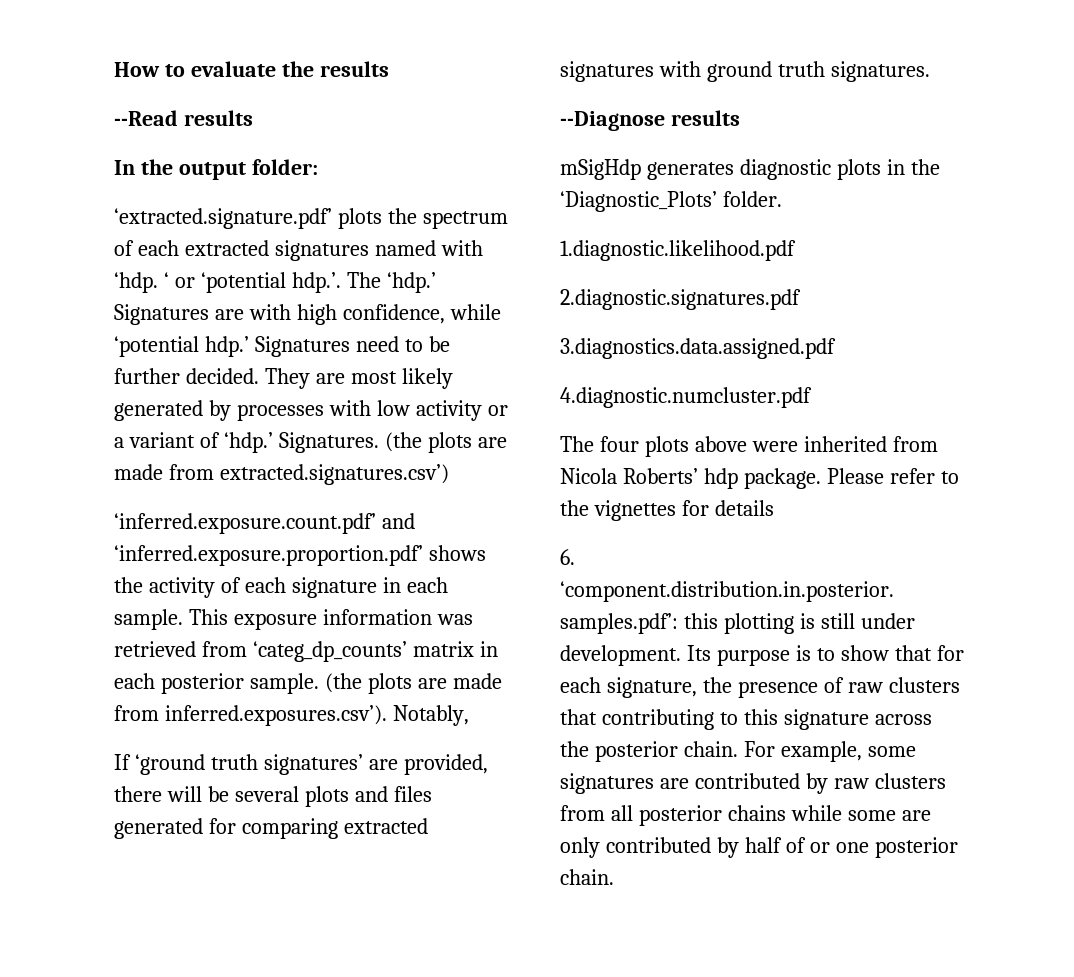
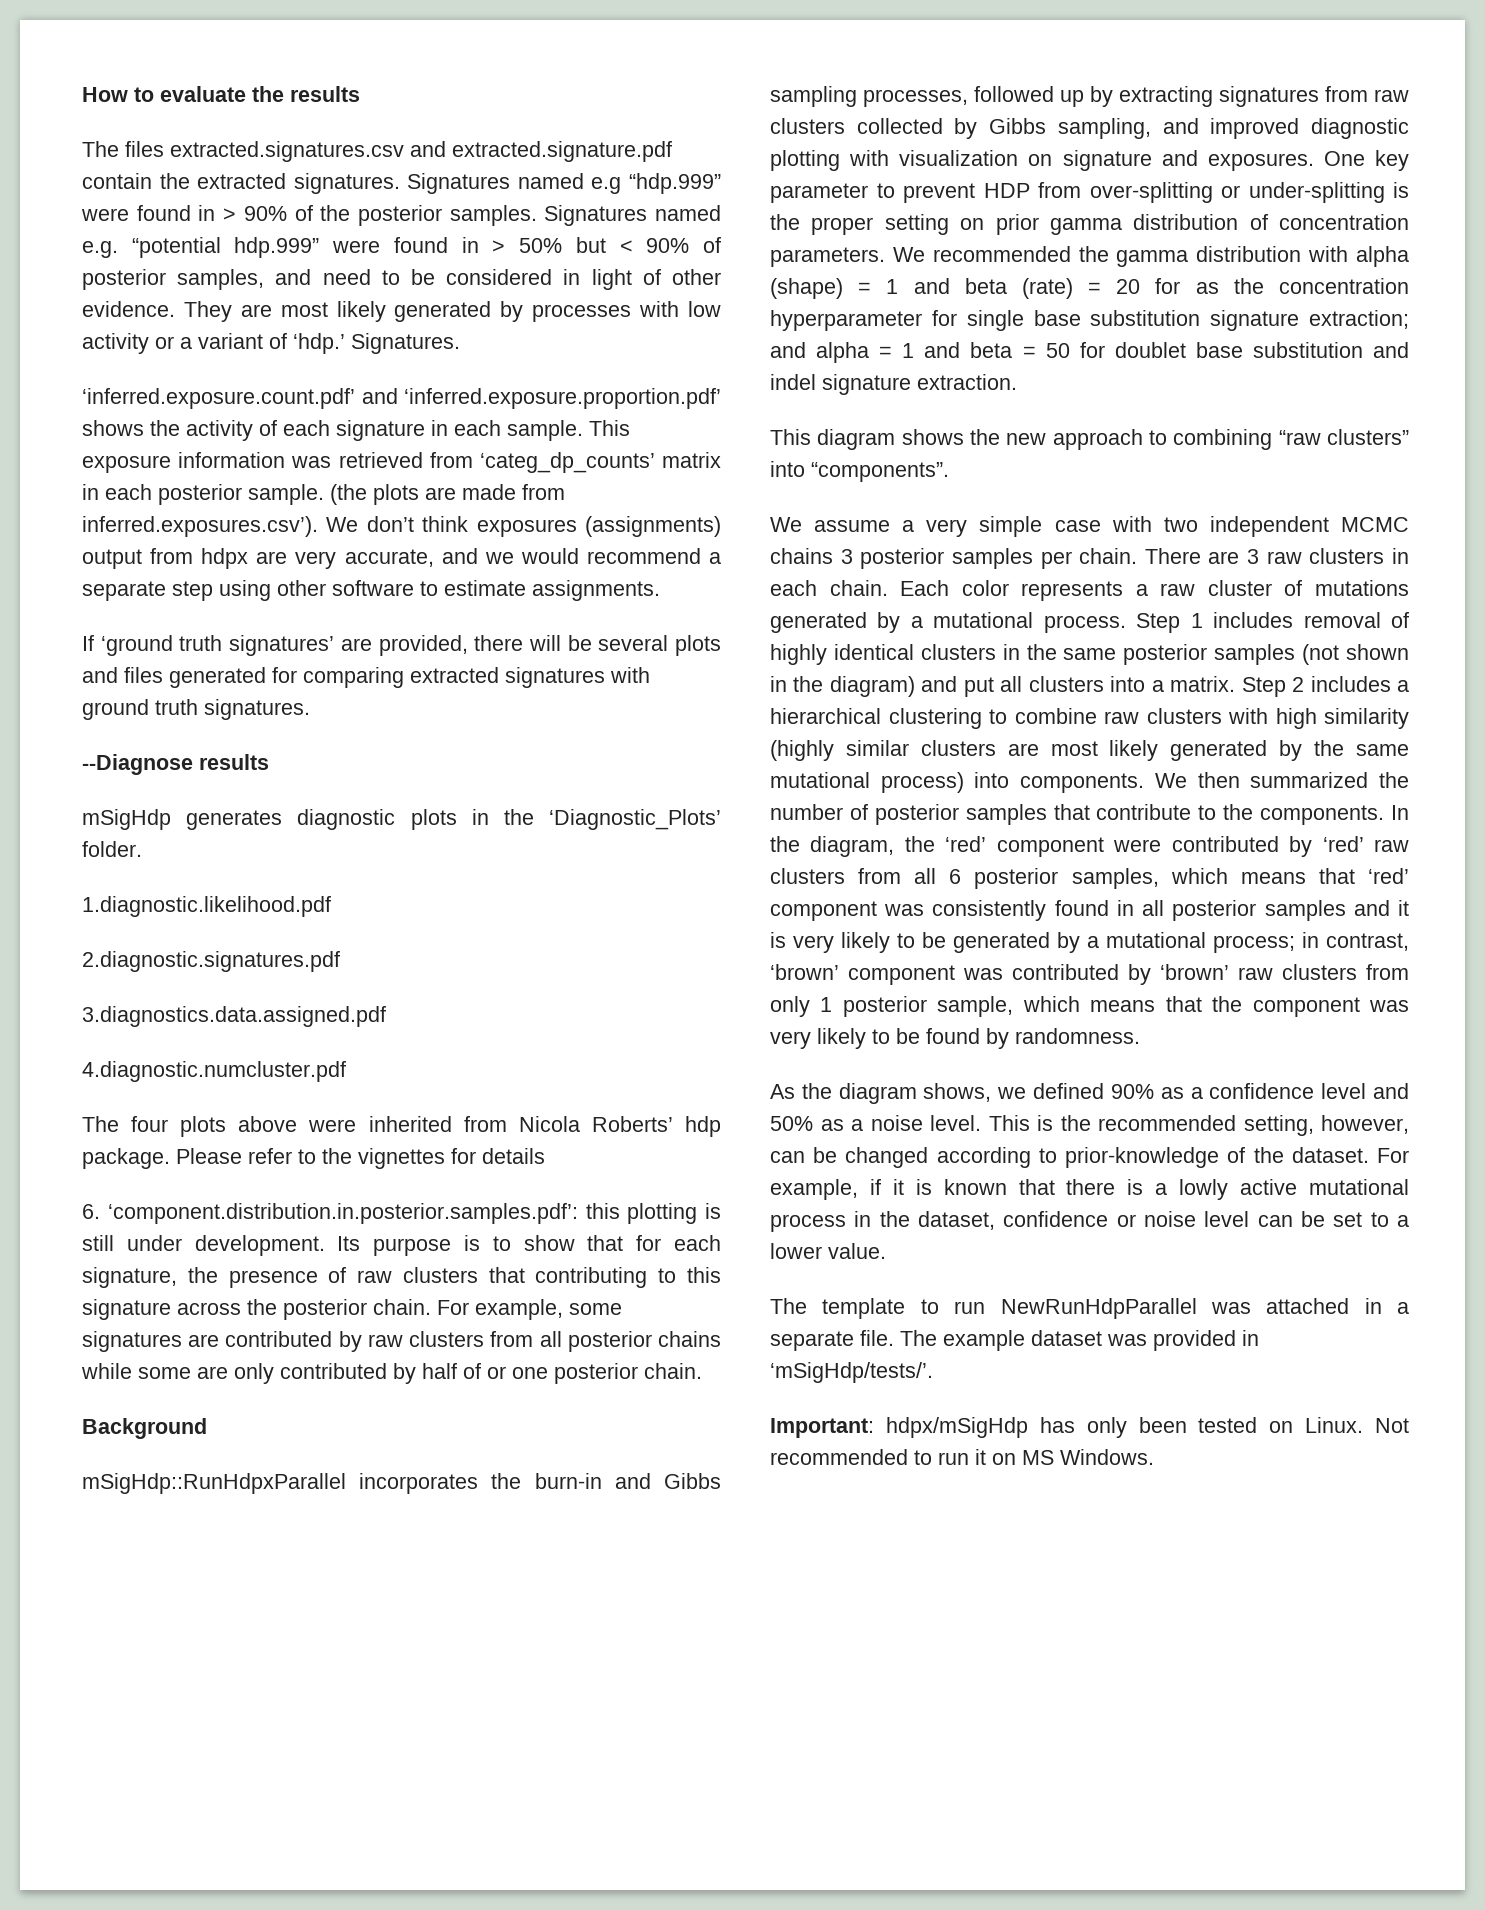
[114,110,253,126] [114,159,318,180] [114,208,508,229] [114,240,483,261] [114,272,436,293] [114,304,501,325] [114,336,450,357] [114,368,259,384] --Read results // In the output folder: // ‘extracted.signature.pdf’ plots the spectrum of each extracted signatures named with ‘hdp. ‘ or ‘potential hdp.’. The ‘hdp.’ Signatures are with high confidence, while ‘potential hdp.’ Signatures need to be further decided. -> [82,141,672,162] [82,173,721,194] [81,205,721,226] [82,237,722,258] [82,269,721,290] [82,301,175,317] The files extracted.signatures.csv and extracted.signature.pdf contain the extracted signatures. Signatures named e.g “hdp.999” were found in > 90% of the posterior samples. Signatures named e.g. “potential hdp.999” were found in > 50% but < 90% of posterior samples, and need to be considered in light of other evidence.
[384,432,507,453] [114,464,449,485] (the plots are made from extracted.signatures.csv’) -> (460, 343) none
[392,705,469,726] Notably, -> [326,516,721,537] [82,548,722,569] [82,580,660,601] We don’t think exposures (assignments) output from hdpx are very accurate, and we would recommend a separate step using other software to estimate assignments.
(614, 877) none -> [82,1418,207,1439] [82,1473,721,1494] [770,86,1409,107] [770,118,1409,139] [770,150,1409,171] [770,182,1409,203] [770,214,1409,235] [770,246,1409,267] [770,278,1409,299] [770,310,1409,331] [770,342,1409,363] [770,374,1017,395] [770,429,1409,450] [770,461,949,482] [770,516,1409,537] [770,548,1409,569] [770,580,1409,601] [770,612,1409,633] [770,644,1409,665] [770,676,1409,697] [770,708,1409,729] [770,740,1409,761] [770,772,1409,793] [770,804,1409,825] [770,836,1409,857] [770,868,1409,889] [770,900,1409,921] [770,932,1409,953] [770,964,1409,985] [770,996,1409,1017] [770,1028,1140,1049] [770,1083,1409,1104] [770,1115,1409,1136] [770,1147,1409,1168] [770,1179,1409,1200] [770,1211,1409,1232] [770,1243,886,1259] [770,1298,1409,1319] [770,1330,1259,1351] [770,1362,933,1383] [770,1417,1409,1438] [770,1449,1154,1465] // Background // mSigHdp::RunHdpxParallel incorporates the burn-in and Gibbs sampling processes, followed up by extracting signatures from raw clusters collected by Gibbs sampling, and improved diagnostic plotting with visualization on signature and exposures. One key parameter to prevent HDP from over-splitting or under-splitting is the proper setting on prior gamma distribution of concentration parameters. We recommended the gamma distribution with alpha (shape) = 1 and beta (rate) = 20 for as the concentration hyperparameter for single base substitution signature extraction; and alpha = 1 and beta = 50 for doublet base substitution and indel signature extraction. // This diagram shows the new approach to combining “raw clusters” into “components”. // We assume a very simple case with two independent MCMC chains 3 posterior samples per chain. There are 3 raw clusters in each chain. Each color represents a raw cluster of mutations generated by a mutational process. Step 1 includes removal of highly identical clusters in the same posterior samples (not shown in the diagram) and put all clusters into a matrix. Step 2 includes a hierarchical clustering to combine raw clusters with high similarity (highly similar clusters are most likely generated by the same mutational process) into components. We then summarized the number of posterior samples that contribute to the components. In the diagram, the ‘red’ component were contributed by ‘red’ raw clusters from all 6 posterior samples, which means that ‘red’ component was consistently found in all posterior samples and it is very likely to be generated by a mutational process; in contrast, ‘brown’ component was contributed by ‘brown’ raw clusters from only 1 posterior sample, which means that the component was very likely to be found by randomness. // As the diagram shows, we defined 90% as a confidence level and 50% as a noise level. This is the recommended setting, however, can be changed according to prior-knowledge of the dataset. For example, if it is known that there is a lowly active mutational process in the dataset, confidence or noise level can be set to a lower value. // The template to run NewRunHdpParallel was attached in a separate file. The example dataset was provided in ‘mSigHdp/tests/’. // Important: hdpx/mSigHdp has only been tested on Linux. Not recommended to run it on MS Windows.

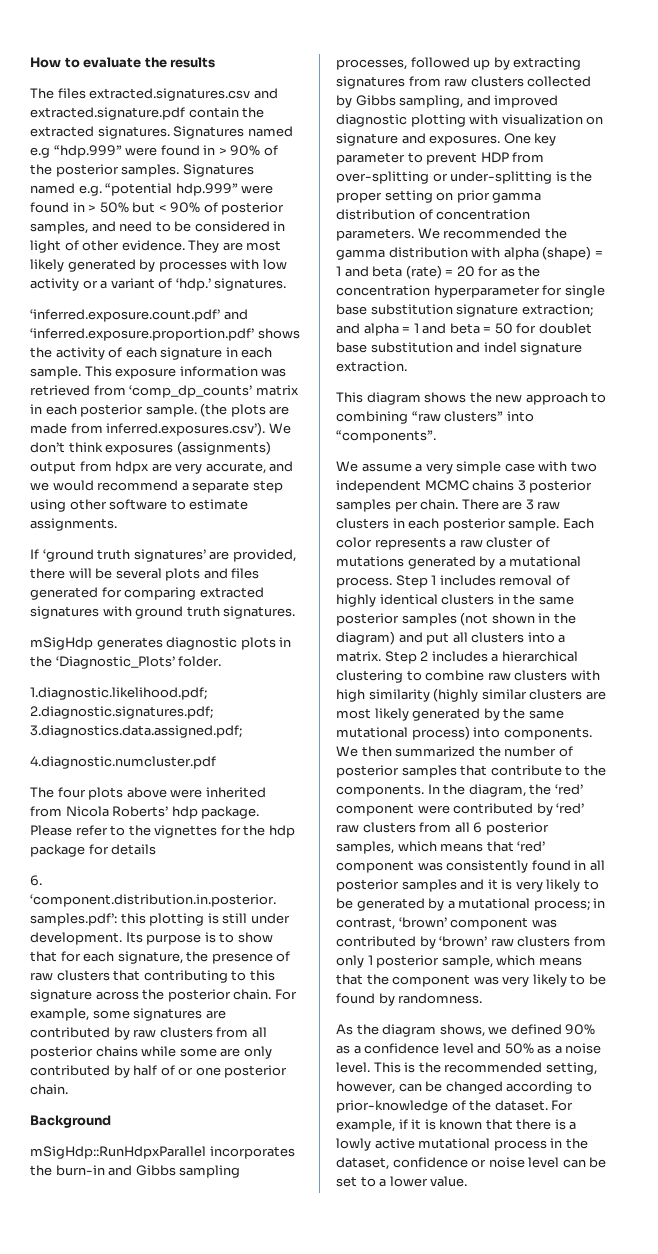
[351,333,460,354] Signatures. -> [214,278,287,291] signatures.
[479,452,655,473] ‘categ_dp_counts’ -> [129,385,253,398] ‘comp_dp_counts’
[82,754,269,775] // --Diagnose results -> (296, 612) none
[82,896,331,917] [82,951,340,972] [82,1006,386,1027] 1.diagnostic.likelihood.pdf // 2.diagnostic.signatures.pdf // 3.diagnostics.data.assigned.pdf -> [30,687,207,700] [30,706,213,719] [30,725,242,738] 1.diagnostic.likelihood.pdf; 2.diagnostic.signatures.pdf; 3.diagnostics.data.assigned.pdf;
(476, 1156) none -> [243,825,295,838] [30,844,109,857] the hdp package for
[829,580,888,596] chain. -> [442,518,560,531] posterior sample.
[770,1298,1409,1319] [770,1330,1259,1351] [770,1362,933,1383] [770,1417,1409,1438] [770,1449,1154,1465] // The template to run NewRunHdpParallel was attached in a separate file. The example dataset was provided in ‘mSigHdp/tests/’. // Important: hdpx/mSigHdp has only been tested on Linux. Not recommended to run it on MS Windows. -> (468, 1181) none

